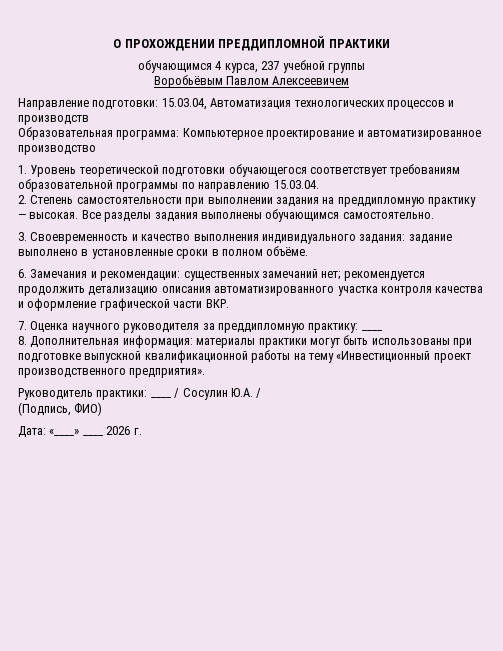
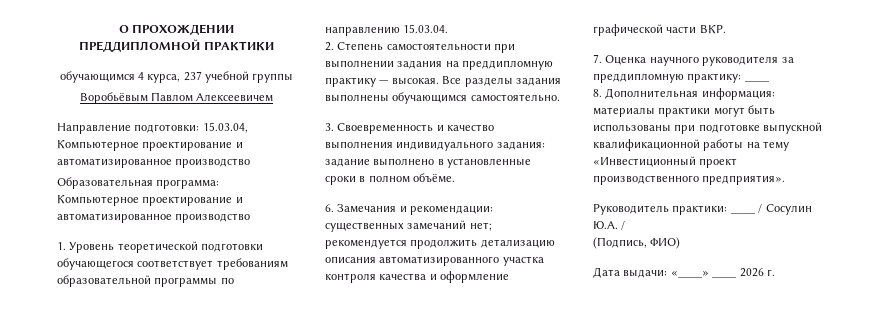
[210,98,455,110] [18,115,89,125] Автоматизация технологических процессов и производств -> [57,140,243,151] [57,158,251,168] Компьютерное проектирование и автоматизированное производство
[18,426,46,438] Дата: -> [593,267,668,278] Дата выдачи:

